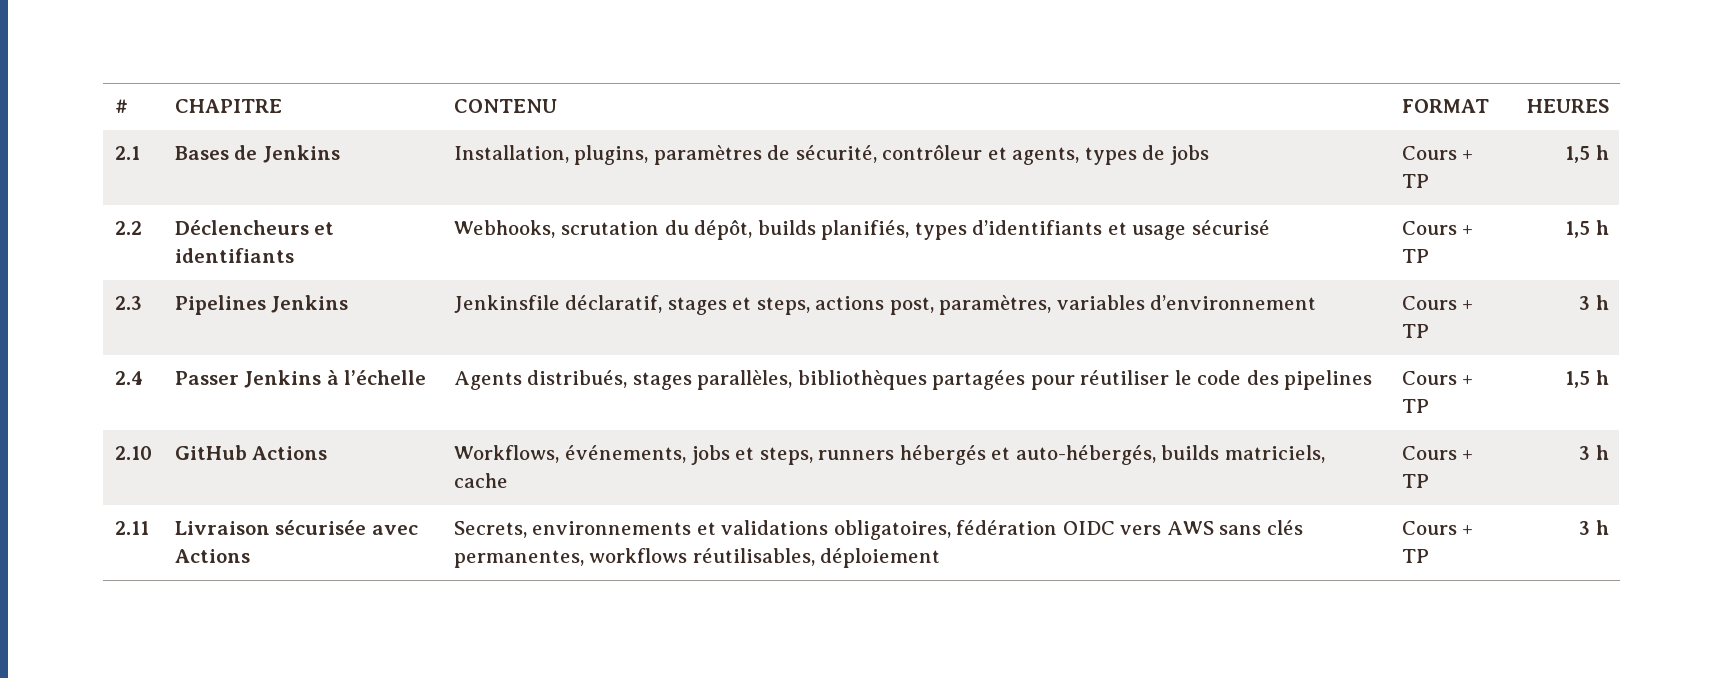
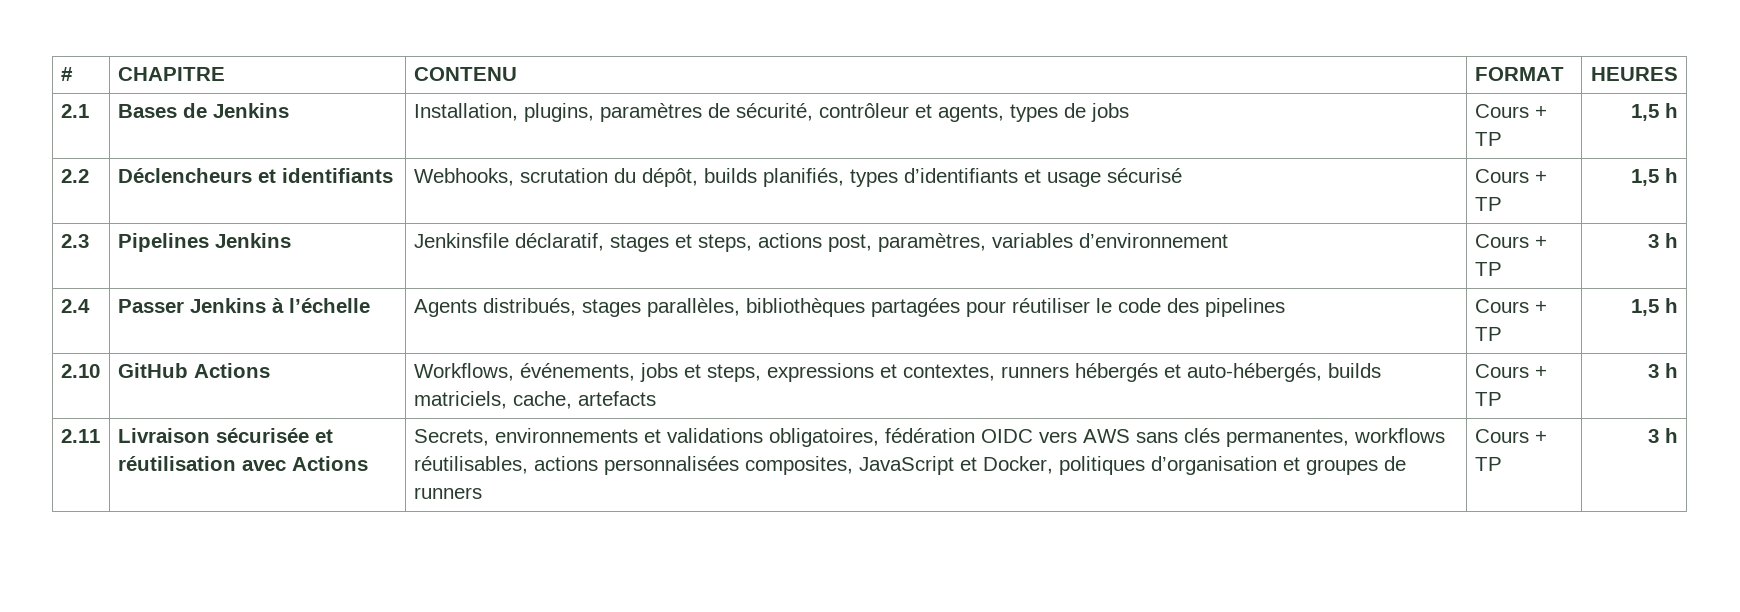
(813, 456) none -> [766,363,995,382] expressions et contextes,
[453,473,508,488] cache -> [512,391,656,409] cache, artefacts
(367, 527) none -> [314,429,333,443] [117,456,236,471] et réutilisation
[820,548,941,568] déploiement -> [533,456,1406,475] [413,487,482,499] actions personnalisées composites, JavaScript et Docker, politiques d’organisation et groupes de runners

